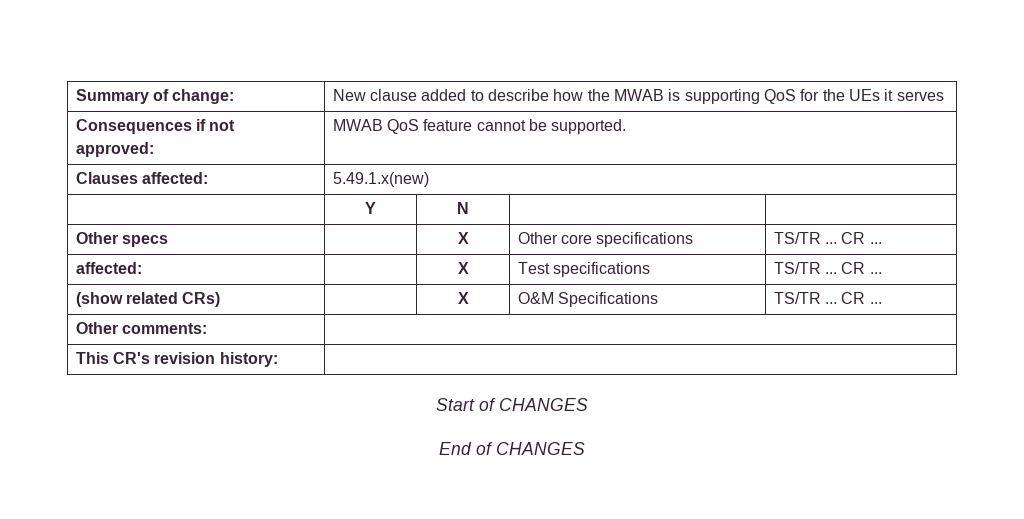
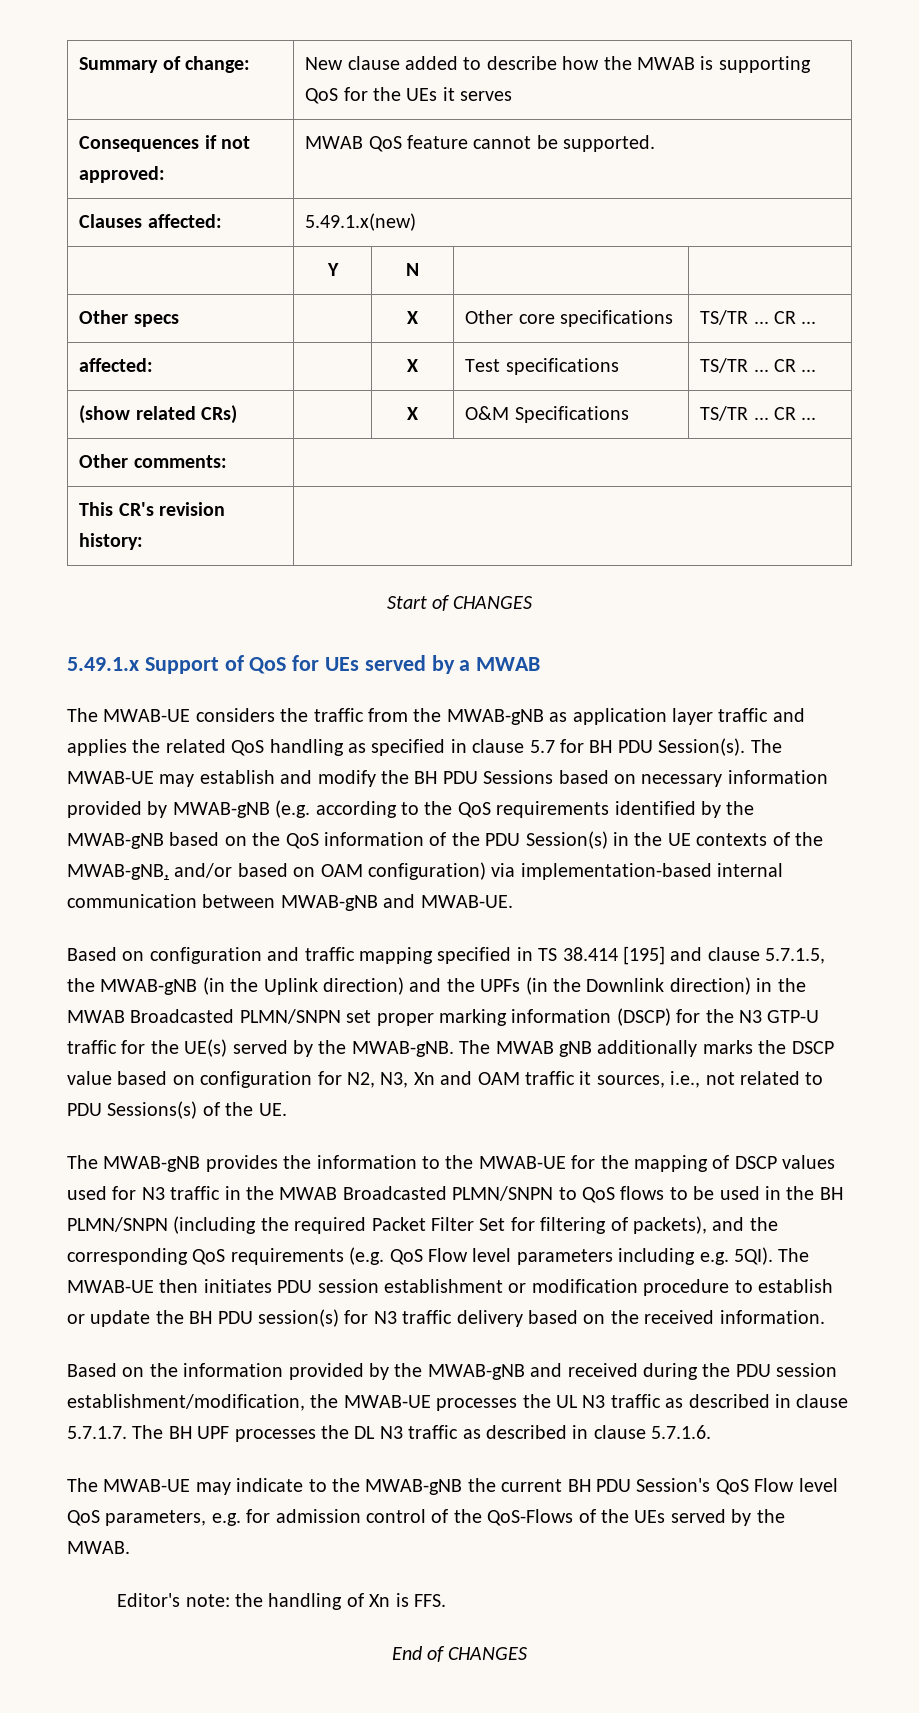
(588, 404) none -> [67,655,541,674] [67,708,805,725] [67,738,782,756] [67,770,828,787] [67,800,755,818] [67,831,823,849] [67,862,784,880] [67,894,513,911] [67,946,826,965] [67,977,806,995] [67,1008,820,1026] [67,1039,834,1057] [67,1071,824,1088] [67,1101,287,1119] [67,1155,836,1172] [67,1186,843,1203] [67,1216,778,1234] [67,1247,810,1265] [67,1279,833,1296] [67,1309,825,1327] [67,1363,838,1380] [67,1394,849,1411] [67,1425,712,1442] [67,1478,838,1495] [67,1509,785,1526] [67,1541,130,1554] [117,1593,447,1610] // 5.49.1.x Support of QoS for UEs served by a MWAB // The MWAB-UE considers the traffic from the MWAB-gNB as application layer traffic and applies the related QoS handling as specified in clause 5.7 for BH PDU Session(s). The MWAB-UE may establish and modify the BH PDU Sessions based on necessary information provided by MWAB-gNB (e.g. according to the QoS requirements identified by the MWAB-gNB based on the QoS information of the PDU Session(s) in the UE contexts of the MWAB-gNB, and/or based on OAM configuration) via implementation-based internal communication between MWAB-gNB and MWAB-UE. // Based on configuration and traffic mapping specified in TS 38.414 [195] and clause 5.7.1.5, the MWAB-gNB (in the Uplink direction) and the UPFs (in the Downlink direction) in the MWAB Broadcasted PLMN/SNPN set proper marking information (DSCP) for the N3 GTP-U traffic for the UE(s) served by the MWAB-gNB. The MWAB gNB additionally marks the DSCP value based on configuration for N2, N3, Xn and OAM traffic it sources, i.e., not related to PDU Sessions(s) of the UE. // The MWAB-gNB provides the information to the MWAB-UE for the mapping of DSCP values used for N3 traffic in the MWAB Broadcasted PLMN/SNPN to QoS flows to be used in the BH PLMN/SNPN (including the required Packet Filter Set for filtering of packets), and the corresponding QoS requirements (e.g. QoS Flow level parameters including e.g. 5QI). The MWAB-UE then initiates PDU session establishment or modification procedure to establish or update the BH PDU session(s) for N3 traffic delivery based on the received information. // Based on the information provided by the MWAB-gNB and received during the PDU session establishment/modification, the MWAB-UE processes the UL N3 traffic as described in clause 5.7.1.7. The BH UPF processes the DL N3 traffic as described in clause 5.7.1.6. // The MWAB-UE may indicate to the MWAB-gNB the current BH PDU Session's QoS Flow level QoS parameters, e.g. for admission control of the QoS-Flows of the UEs served by the MWAB. // Editor's note: the handling of Xn is FFS.

